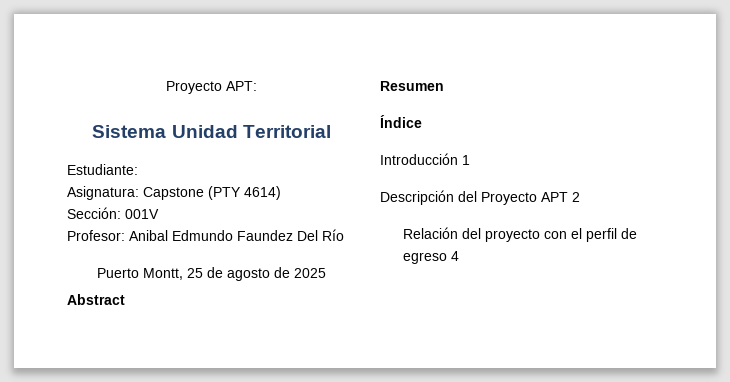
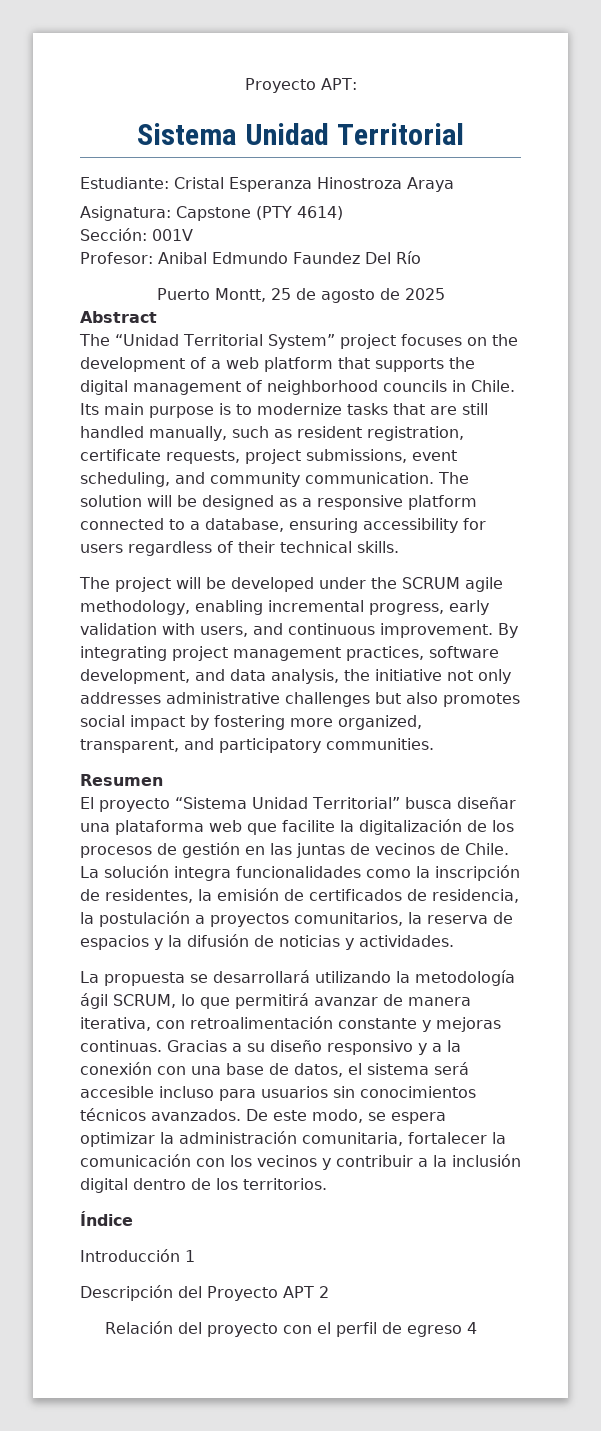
(138, 169) none -> [174,177,454,192] Cristal Esperanza Hinostroza Araya
[380,81,444,91] Resumen -> [79,334,518,349] [80,357,475,372] [80,380,515,395] [80,403,488,418] [80,426,464,441] [80,449,457,464] [80,472,469,487] [80,495,477,510] [80,518,486,533] [80,541,399,556] [79,577,503,592] [80,600,489,615] [80,623,518,638] [80,646,499,661] [80,669,511,684] [80,692,520,707] [80,715,422,730] [80,738,434,753] [80,774,163,786] [80,797,516,812] [80,819,514,835] [80,842,509,858] [80,865,520,881] [80,888,519,903] [80,911,513,927] [80,934,454,950] [80,970,515,986] [80,993,471,1009] [80,1016,501,1032] [80,1040,461,1055] [80,1062,469,1077] [80,1086,476,1101] [80,1108,446,1124] [80,1131,506,1147] [80,1154,521,1170] [80,1178,327,1193] The “Unidad Territorial System” project focuses on the development of a web platform that supports the digital management of neighborhood councils in Chile. Its main purpose is to modernize tasks that are still handled manually, such as resident registration, certificate requests, project submissions, event scheduling, and community communication. The solution will be designed as a responsive platform connected to a database, ensuring accessibility for users regardless of their technical skills. // The project will be developed under the SCRUM agile methodology, enabling incremental progress, early validation with users, and continuous improvement. By integrating project management practices, software development, and data analysis, the initiative not only addresses administrative challenges but also promotes social impact by fostering more organized, transparent, and participatory communities. // Resumen // El proyecto “Sistema Unidad Territorial” busca diseñar una plataforma web que facilite la digitalización de los procesos de gestión en las juntas de vecinos de Chile. La solución integra funcionalidades como la inscripción de residentes, la emisión de certificados de residencia, la postulación a proyectos comunitarios, la reserva de espacios y la difusión de noticias y actividades. // La propuesta se desarrollará utilizando la metodología ágil SCRUM, lo que permitirá avanzar de manera iterativa, con retroalimentación constante y mejoras continuas. Gracias a su diseño responsivo y a la conexión con una base de datos, el sistema será accesible incluso para usuarios sin conocimientos técnicos avanzados. De este modo, se espera optimizar la administración comunitaria, fortalecer la comunicación con los vecinos y contribuir a la inclusión digital dentro de los territorios.

